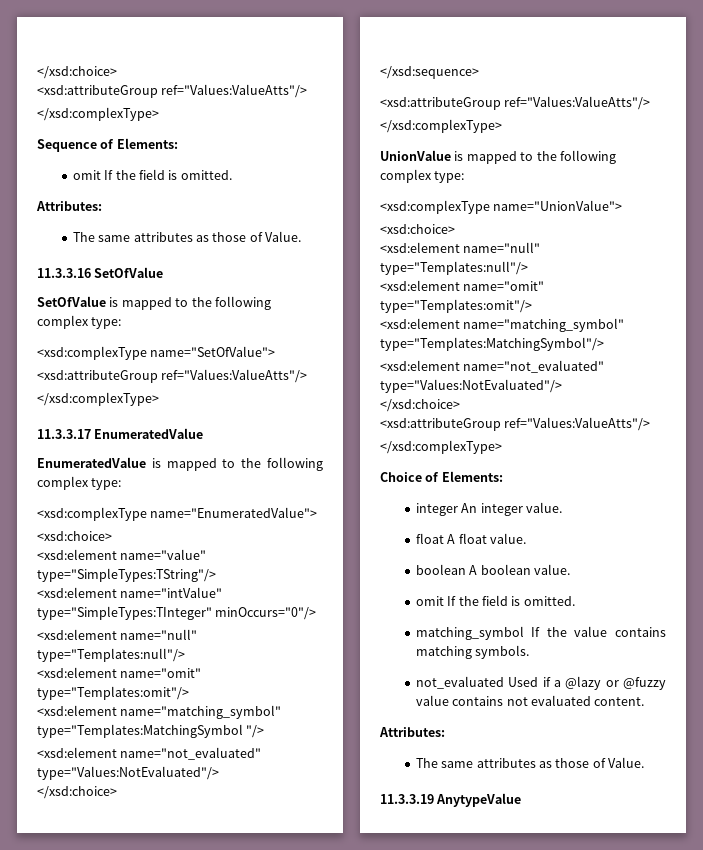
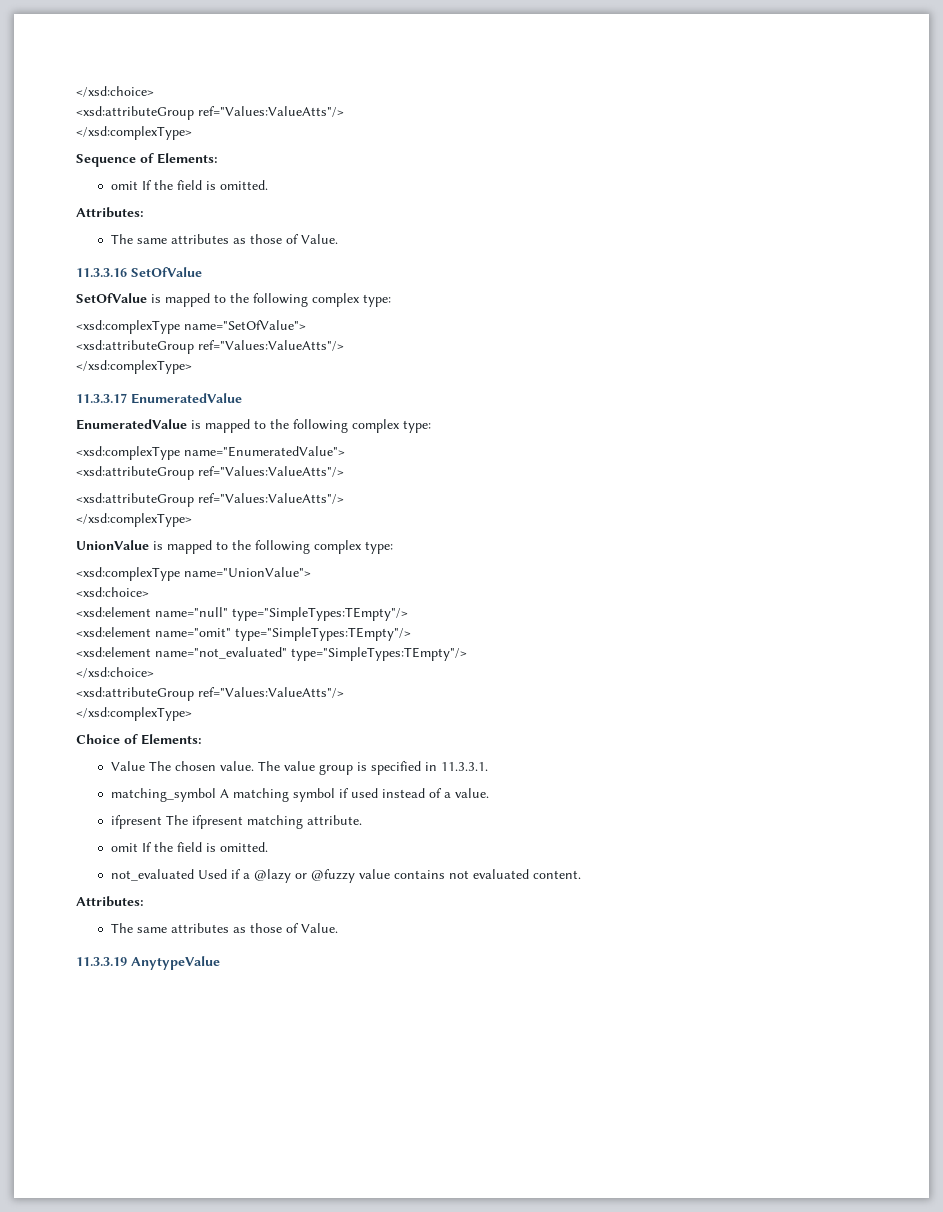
[37,531,112,541] [37,549,207,560] [37,568,216,582] [37,587,223,598] [37,606,317,620] [37,629,198,640] [37,648,185,662] [37,667,202,678] [37,686,189,700] [37,705,282,719] [37,724,265,738] [37,747,262,760] [37,766,219,780] [37,786,117,799] [380,66,479,79] <xsd:choice> // <xsd:element name="value" type="SimpleTypes:TString"/> // <xsd:element name="intValue" type="SimpleTypes:TInteger" minOccurs="0"/> // <xsd:element name="null" type="Templates:null"/> // <xsd:element name="omit" type="Templates:omit"/> // <xsd:element name="matching_symbol" type="Templates:MatchingSymbol "/> // <xsd:element name="not_evaluated" type="Values:NotEvaluated"/> // </xsd:choice> // </xsd:sequence> -> [76,466,344,480] <xsd:attributeGroup ref="Values:ValueAtts"/>
[380,261,528,275] [380,280,545,291] [380,299,532,313] [380,318,625,332] [380,337,604,351] [380,360,605,373] [380,379,562,393] type="Templates:null"/> // <xsd:element name="omit" type="Templates:omit"/> // <xsd:element name="matching_symbol" type="Templates:MatchingSymbol"/> // <xsd:element name="not_evaluated" type="Values:NotEvaluated"/> -> [232,607,408,621] [76,627,411,641] [76,647,467,661] type="SimpleTypes:TEmpty"/> // <xsd:element name="omit" type="SimpleTypes:TEmpty"/> // <xsd:element name="not_evaluated" type="SimpleTypes:TEmpty"/>
[415,502,562,516] [415,533,526,544] [415,564,570,575] [415,595,575,606] [415,626,666,640] [415,645,530,659] integer An integer value. // float A float value. // boolean A boolean value. // omit If the field is omitted. // matching_symbol If the value contains matching symbols. -> [110,761,488,775] [110,788,489,802] [110,815,362,829] [110,842,268,852] Value The chosen value. The value group is specified in 11.3.3.1. // matching_symbol A matching symbol if used instead of a value. // ifpresent The ifpresent matching attribute. // omit If the field is omitted.

